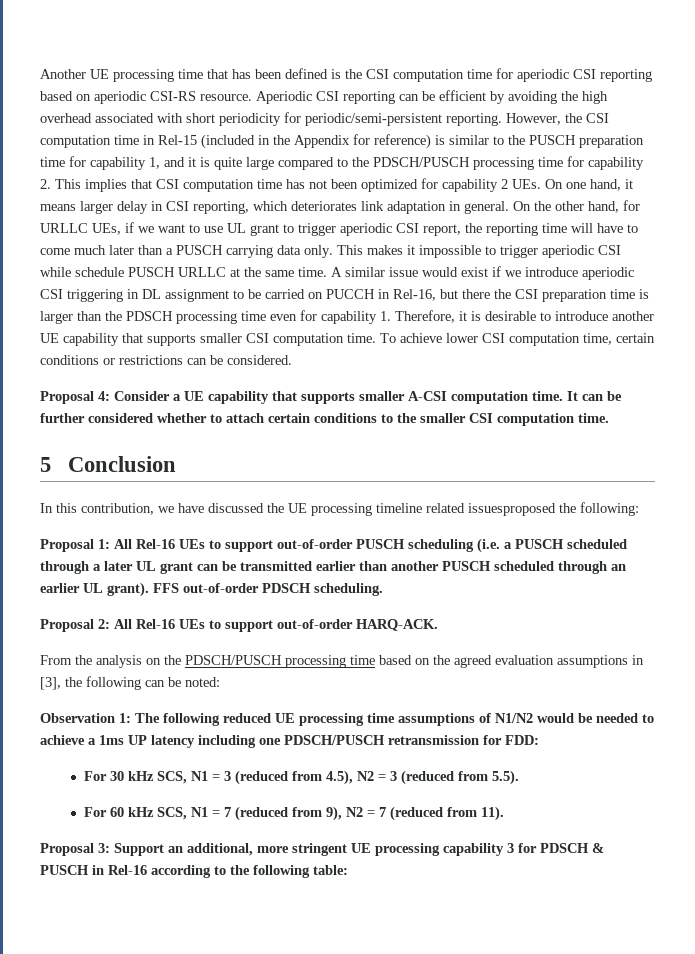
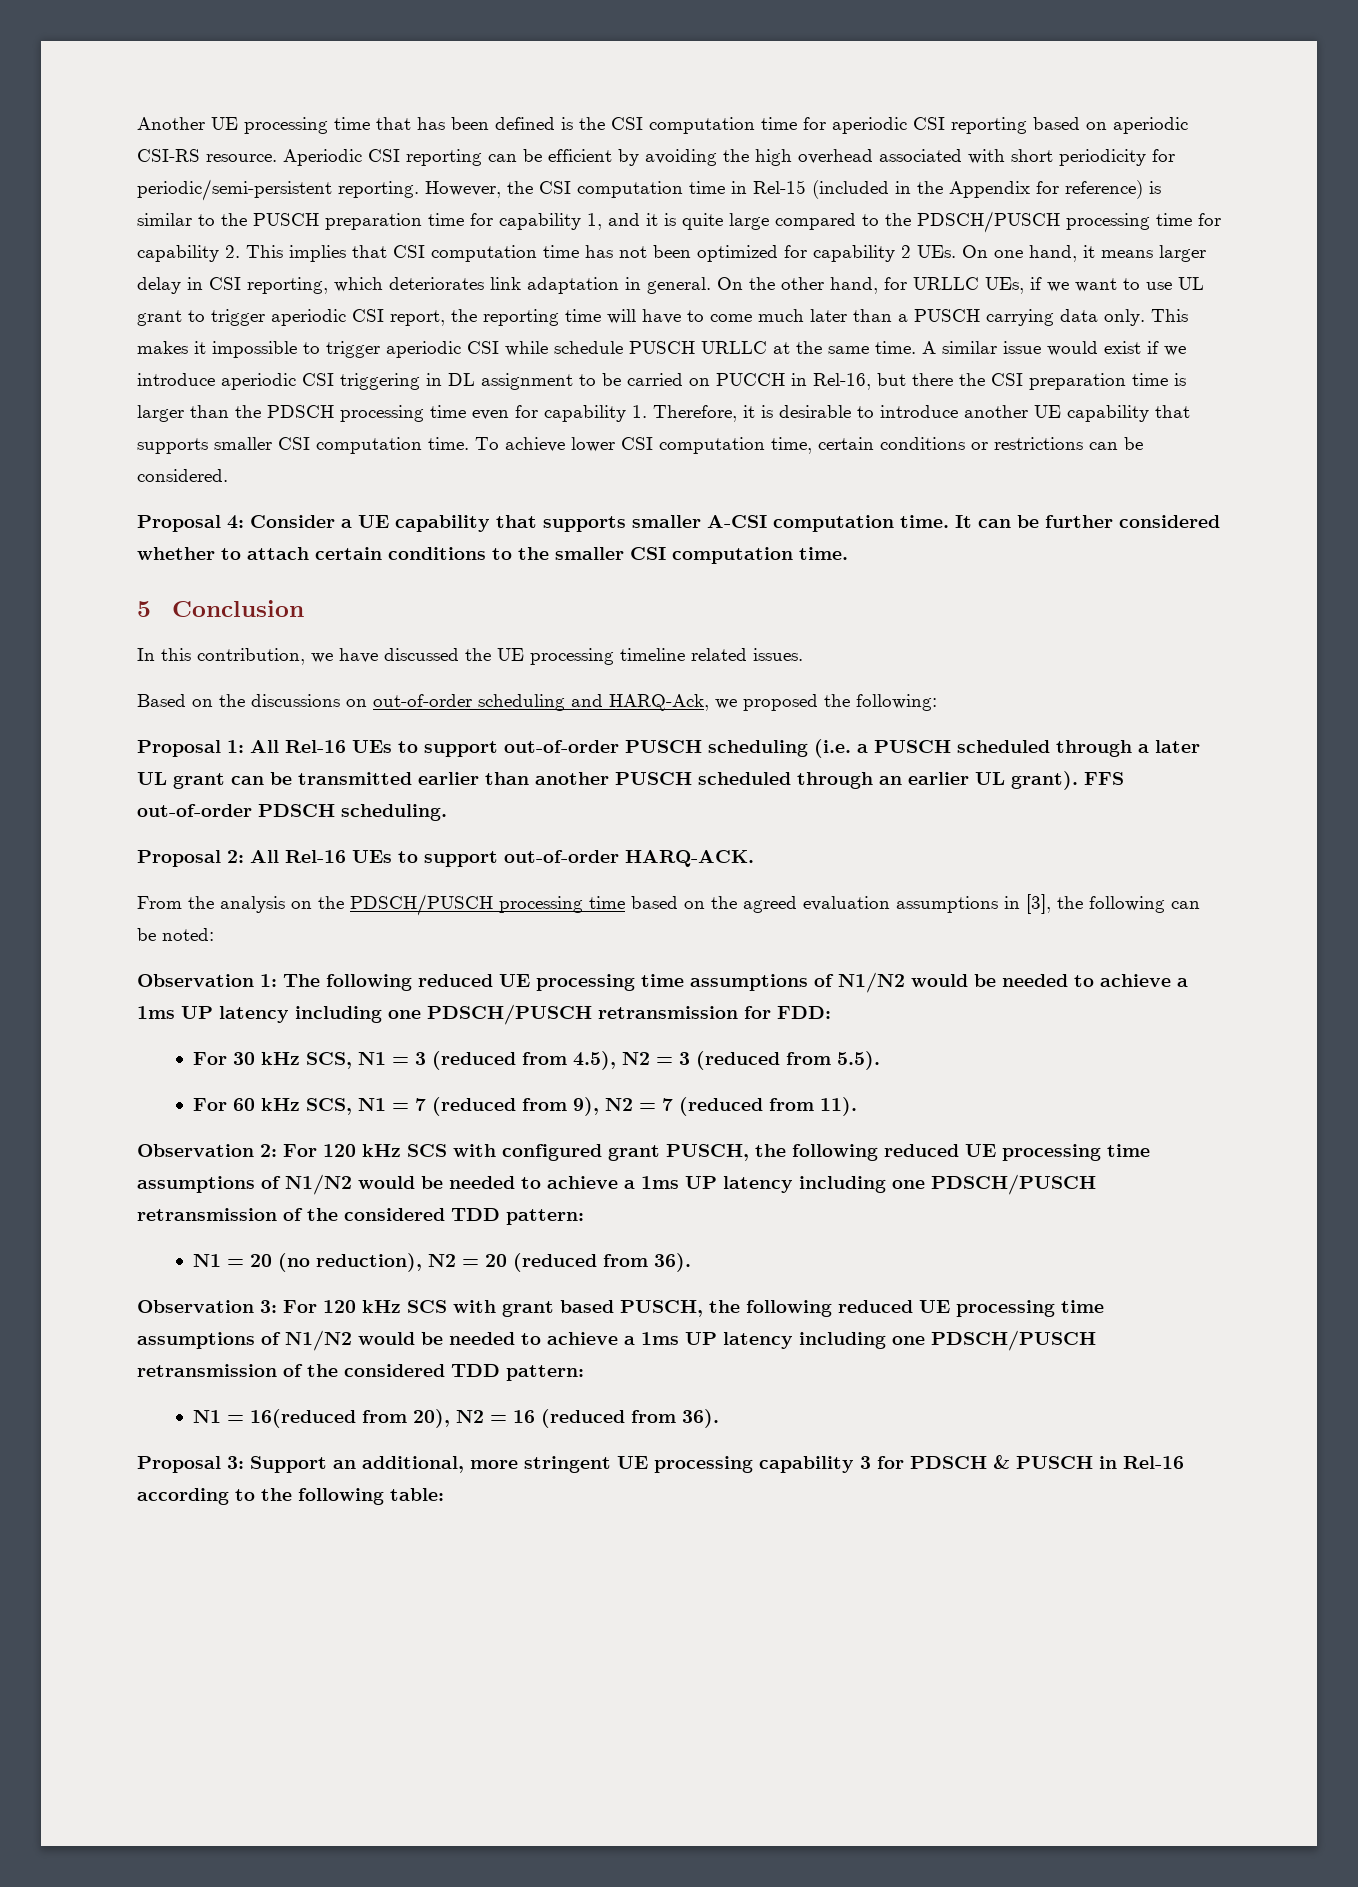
[468,503,556,516] issuesproposed -> [753,648,803,661] [137,694,818,711] issues. // Based on the discussions on out-of-order scheduling and HARQ-Ack, we proposed
(504, 813) none -> [137,1144,1150,1161] [137,1174,1096,1195] [137,1208,584,1225] [193,1253,692,1272] [137,1300,1104,1317] [137,1330,1096,1351] [137,1364,584,1381] [193,1409,720,1428] // Observation 2: For 120 kHz SCS with configured grant PUSCH, the following reduced UE processing time assumptions of N1/N2 would be needed to achieve a 1ms UP latency including one PDSCH/PUSCH retransmission of the considered TDD pattern: // N1 = 20 (no reduction), N2 = 20 (reduced from 36). // Observation 3: For 120 kHz SCS with grant based PUSCH, the following reduced UE processing time assumptions of N1/N2 would be needed to achieve a 1ms UP latency including one PDSCH/PUSCH retransmission of the considered TDD pattern: // N1 = 16(reduced from 20), N2 = 16 (reduced from 36).

